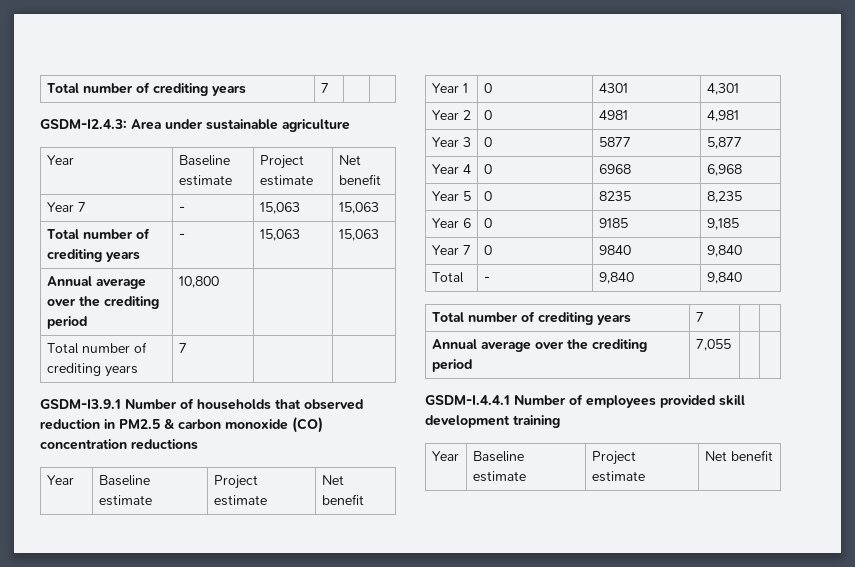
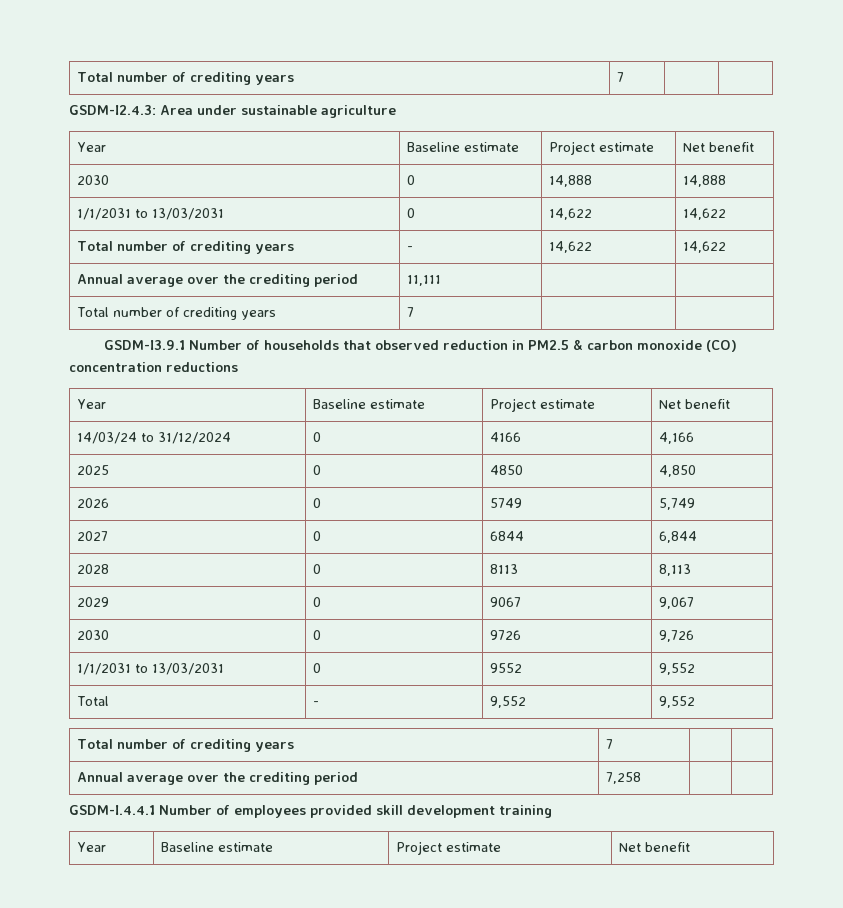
[46,202,86,212] [178,206,185,212] [259,202,300,214] [338,202,379,214] Year 7 | - | 15,063 | 15,063 -> [77,175,110,185] [407,175,416,185] [549,175,593,187] [683,175,727,187] [77,208,225,220] [407,208,416,218] [549,208,593,220] [683,208,727,220] 2030 | 0 | 14,888 | 14,888 // 1/1/2031 to 13/03/2031 | 0 | 14,622 | 14,622
[259,229,300,241] [338,229,379,241] [46,276,146,289] [46,296,159,309] [46,316,87,329] [178,276,219,288] 15,063 | 15,063 // Annual average over the crediting period | 10,800 -> [549,241,593,253] [683,241,727,253] [77,274,359,287] [407,275,442,286] 14,622 | 14,622 // Annual average over the crediting period | 11,111
[431,83,468,93] [483,83,492,93] [598,83,628,93] [706,83,739,95] [431,110,471,120] [483,110,492,120] [598,110,628,120] [706,110,739,122] [431,137,471,147] [483,137,492,147] [598,137,631,147] [706,137,742,149] [431,164,471,174] [483,164,492,174] [598,164,631,174] [706,164,742,176] [431,191,471,201] [483,191,492,201] [598,191,631,201] [706,191,742,203] [431,218,471,228] [483,218,492,228] [598,218,628,228] [706,218,739,230] [431,245,471,255] [483,245,492,255] [598,245,631,255] [706,245,742,257] Year 1 | 0 | 4301 | 4,301 // Year 2 | 0 | 4981 | 4,981 // Year 3 | 0 | 5877 | 5,877 // Year 4 | 0 | 6968 | 6,968 // Year 5 | 0 | 8235 | 8,235 // Year 6 | 0 | 9185 | 9,185 // Year 7 | 0 | 9840 | 9,840 -> [77,432,232,444] [313,432,322,442] [490,432,522,442] [659,432,695,444] [77,465,110,475] [313,465,322,475] [490,465,524,475] [659,465,697,477] [77,498,110,508] [313,498,322,508] [490,498,523,508] [659,498,696,510] [77,531,109,541] [313,531,322,541] [490,531,525,541] [659,531,698,543] [77,564,110,574] [313,564,322,574] [490,564,519,574] [659,564,692,576] [77,597,110,607] [313,597,322,607] [490,597,522,607] [659,597,695,609] [77,630,110,640] [313,630,322,640] [490,630,522,640] [659,630,695,642] [77,663,225,675] [313,663,322,673] [490,663,523,673] [659,663,696,675] 14/03/24 to 31/12/2024 | 0 | 4166 | 4,166 // 2025 | 0 | 4850 | 4,850 // 2026 | 0 | 5749 | 5,749 // 2027 | 0 | 6844 | 6,844 // 2028 | 0 | 8113 | 8,113 // 2029 | 0 | 9067 | 9,067 // 2030 | 0 | 9726 | 9,726 // 1/1/2031 to 13/03/2031 | 0 | 9552 | 9,552
[598,272,634,284] [706,272,742,284] 9,840 | 9,840 -> [490,696,527,708] [659,696,696,708] 9,552 | 9,552
[695,339,731,351] 7,055 -> [606,772,642,784] 7,258

